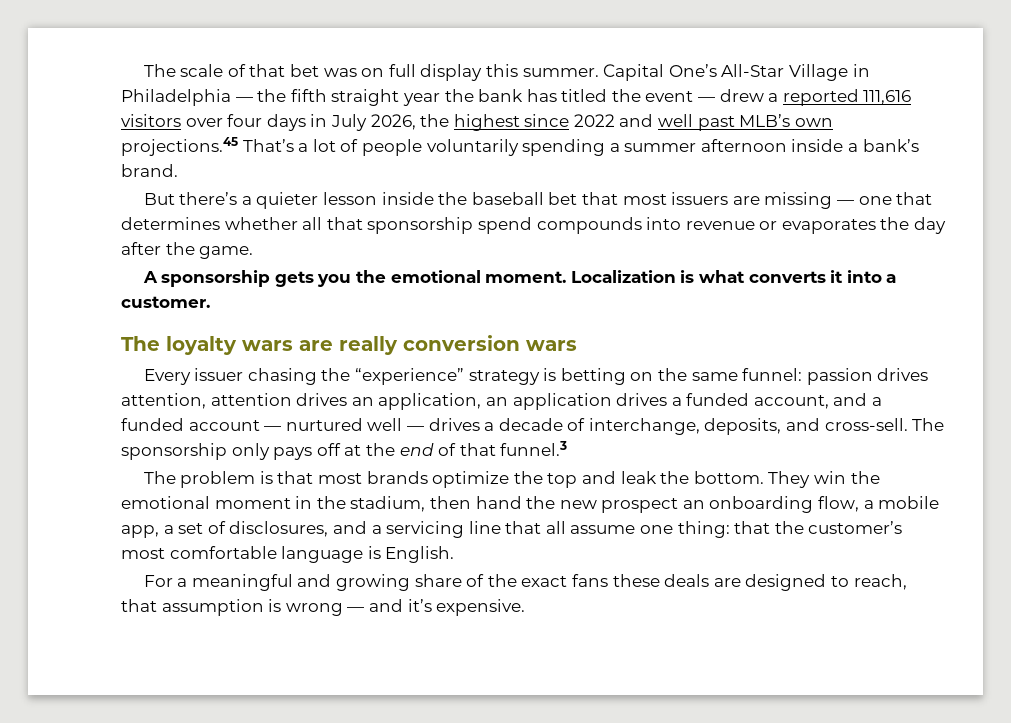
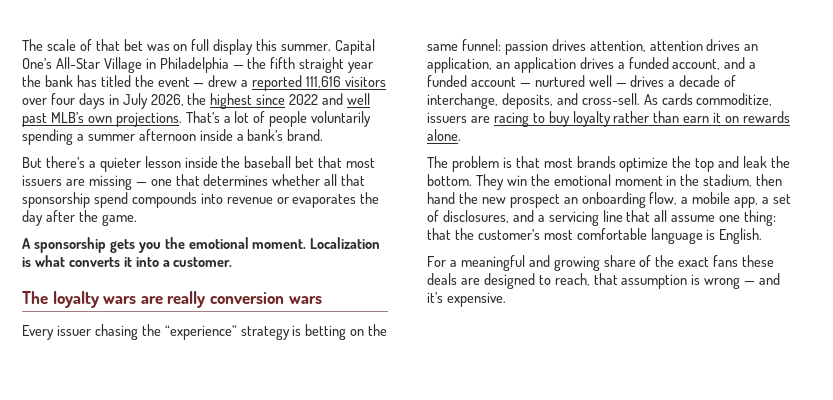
[121,137,238,156] projections.45 -> [115,112,182,127] projections.
[912,418,945,431] [121,441,568,460] The sponsorship only pays off at the end of that funnel.3 -> [643,93,773,106] [427,111,791,127] [427,129,461,141] As cards commoditize, issuers are racing to buy loyalty rather than earn it on rewards alone.

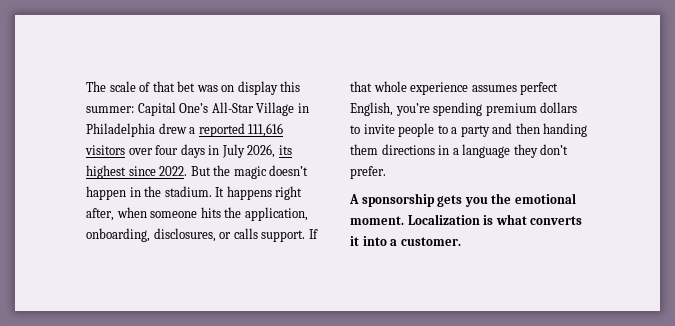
[191,39,210,51] full -> (235, 88) none
[281,44,332,51] summer. -> [86,106,134,113] summer:
[232,57,374,73] [22,75,205,87] — the fifth straight year the bank has titled the event — -> (155, 130) none
[187,93,207,105] the -> [278,145,292,155] its
[289,93,371,105] [22,111,372,127] [22,129,324,145] [22,156,376,172] [22,174,366,190] [22,192,380,208] [22,210,137,226] 2022 and well past MLB’s own projections. That’s a lot of people voluntarily spending a summer afternoon inside a bank’s brand. // But there’s a quieter lesson inside the baseball bet that most issuers are missing — one that determines whether all that sponsorship spend compounds into revenue or evaporates the day after the game. -> [159,165,309,179] [86,186,303,200] [86,207,308,221] [86,228,318,242] [350,81,559,95] [350,102,578,116] [350,123,588,137] [350,144,569,158] [350,166,386,179] 2022. But the magic doesn’t happen in the stadium. It happens right after, when someone hits the application, onboarding, disclosures, or calls support. If that whole experience assumes perfect English, you’re spending premium dollars to invite people to a party and then handing them directions in a language they don’t prefer.
[22,291,322,308] [22,324,388,340] [427,39,759,55] [427,57,757,73] [427,75,737,87] [427,93,773,109] [427,111,791,127] [427,129,461,141] [427,156,791,172] [427,174,783,190] [427,192,792,208] [427,210,777,226] [427,228,763,244] [427,255,775,271] [427,273,781,289] [427,292,506,307] // The loyalty wars are really conversion wars // Every issuer chasing the “experience” strategy is betting on the same funnel: passion drives attention, attention drives an application, an application drives a funded account, and a funded account — nurtured well — drives a decade of interchange, deposits, and cross-sell. As cards commoditize, issuers are racing to buy loyalty rather than earn it on rewards alone. // The problem is that most brands optimize the top and leak the bottom. They win the emotional moment in the stadium, then hand the new prospect an onboarding flow, a mobile app, a set of disclosures, and a servicing line that all assume one thing: that the customer’s most comfortable language is English. // For a meaningful and growing share of the exact fans these deals are designed to reach, that assumption is wrong — and it’s expensive. -> (461, 241) none

